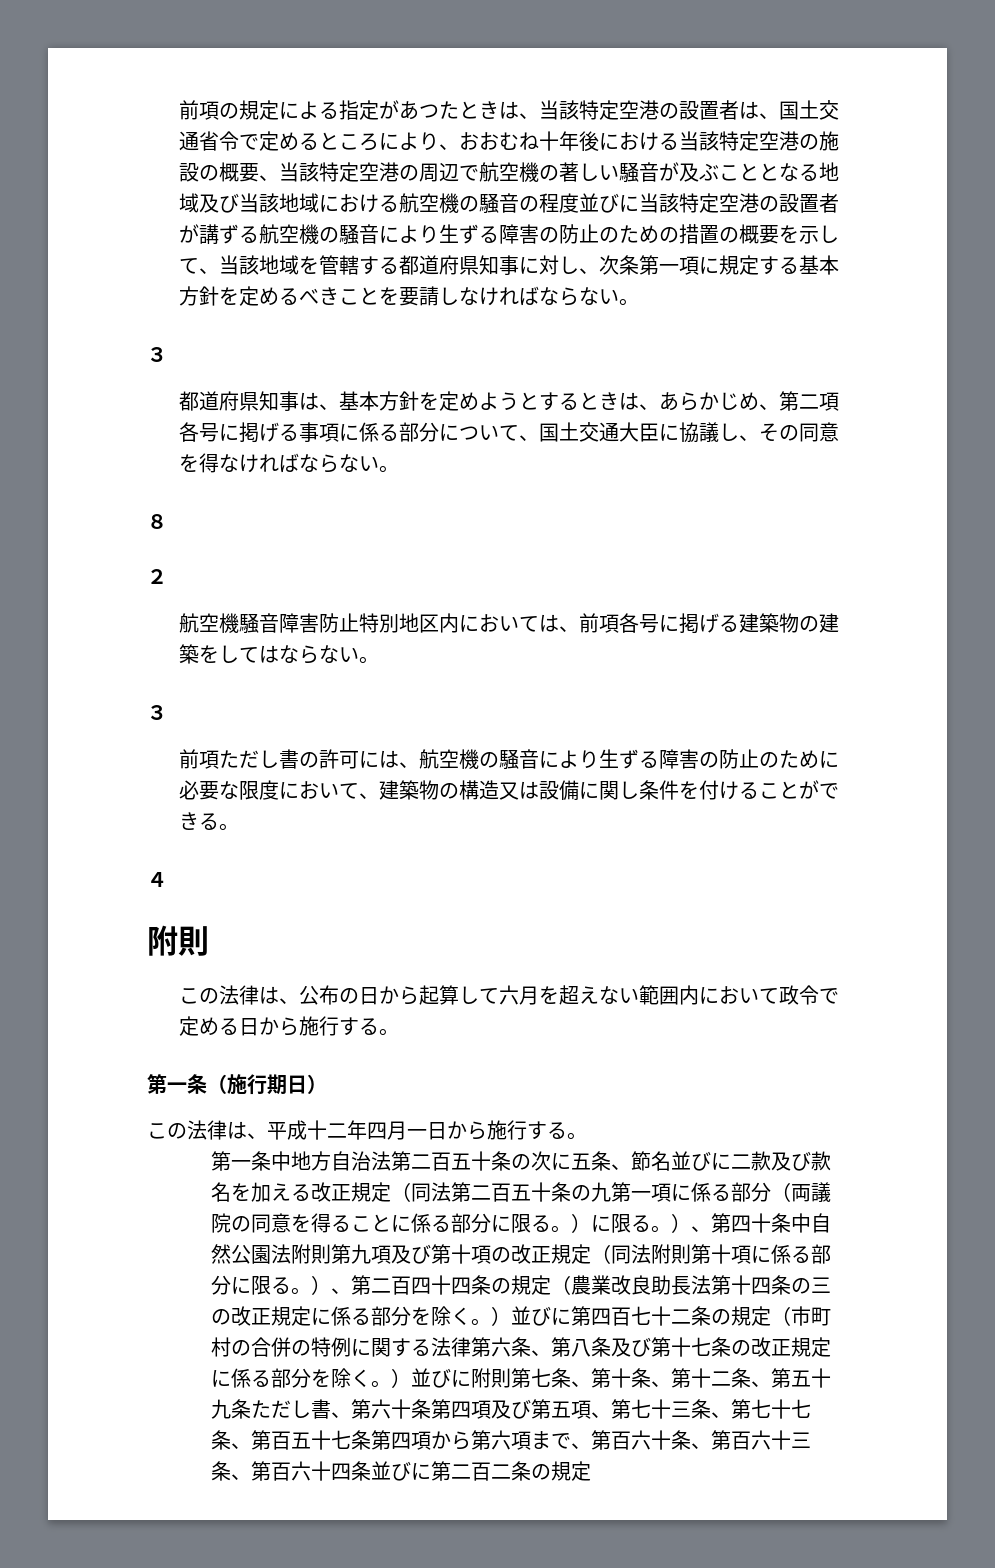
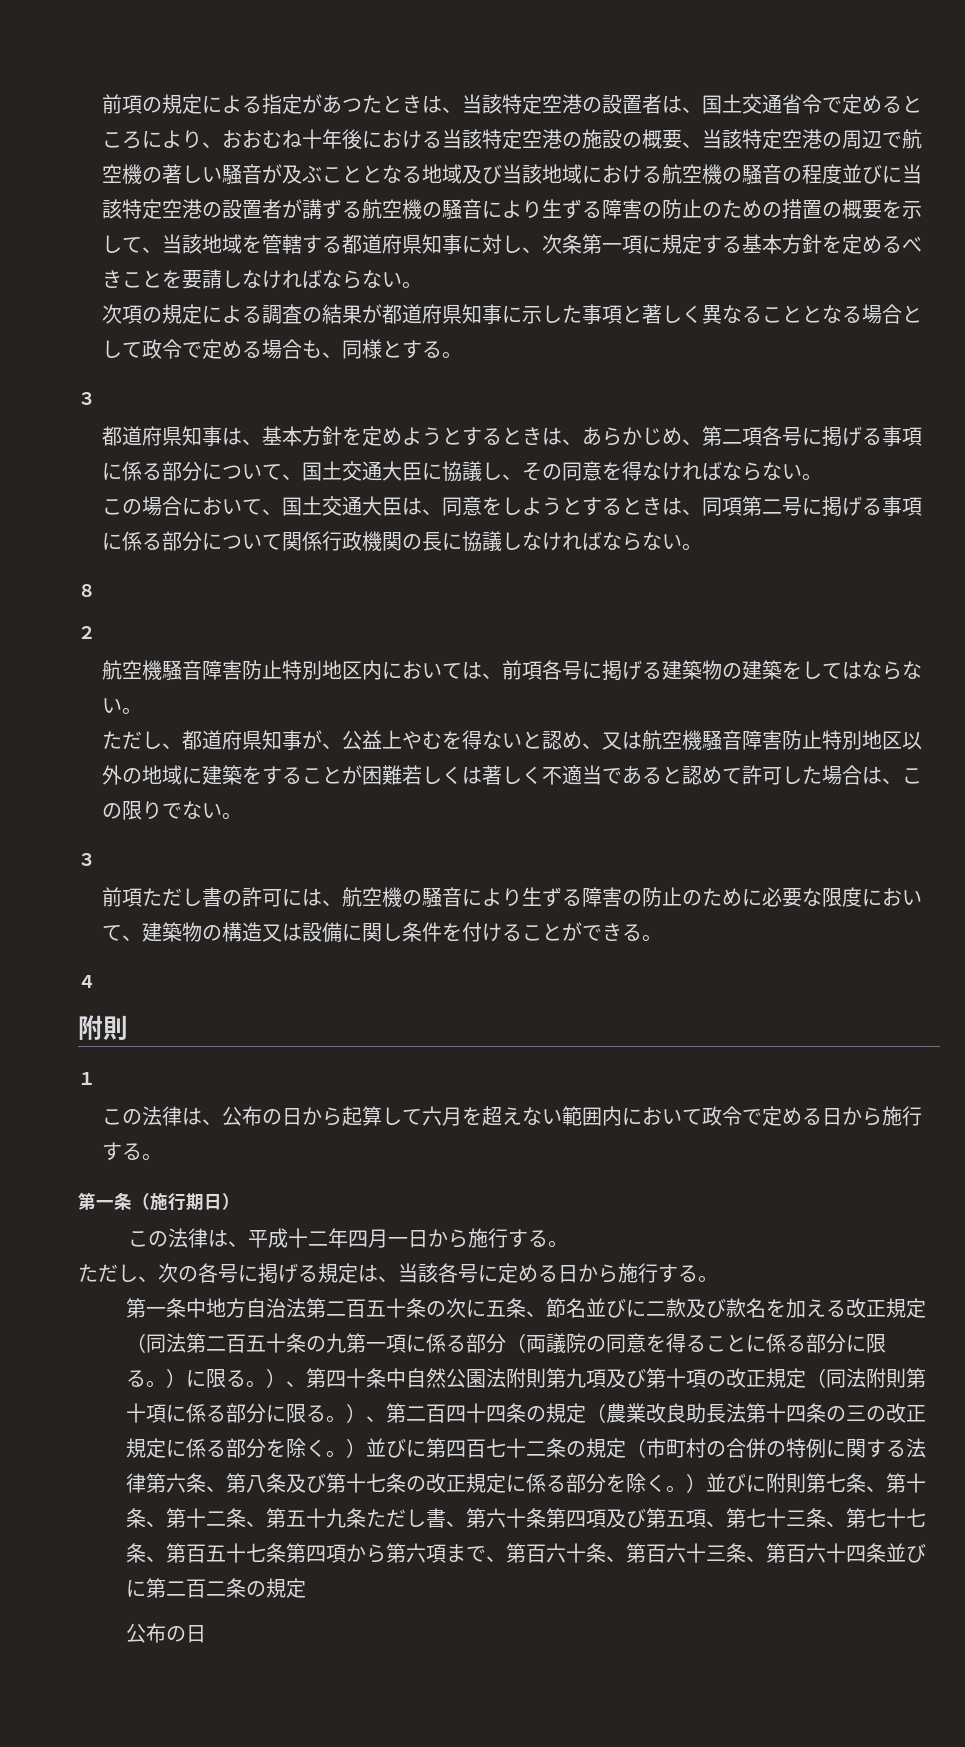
(640, 302) none -> [101,304,922,324] [101,339,462,359] // 次項の規定による調査の結果が都道府県知事に示した事項と著しく異なることとなる場合として政令で定める場合も、同様とする。
(400, 469) none -> [101,496,922,517] [101,531,702,552] // この場合において、国土交通大臣は、同意をしようとするときは、同項第二号に掲げる事項に係る部分について関係行政機関の長に協議しなければならない。
(380, 660) none -> [101,730,922,751] [101,765,922,785] [101,800,242,820] // ただし、都道府県知事が、公益上やむを得ないと認め、又は航空機騒音障害防止特別地区以外の地域に建築をすることが困難若しくは著しく不適当であると認めて許可した場合は、この限りでない。
(209, 941) none -> [78,1072,96,1085] // １
(587, 1136) none -> [78,1263,718,1284] // ただし、次の各号に掲げる規定は、当該各号に定める日から施行する。
(592, 1471) none -> [125,1623,206,1643] // 公布の日

